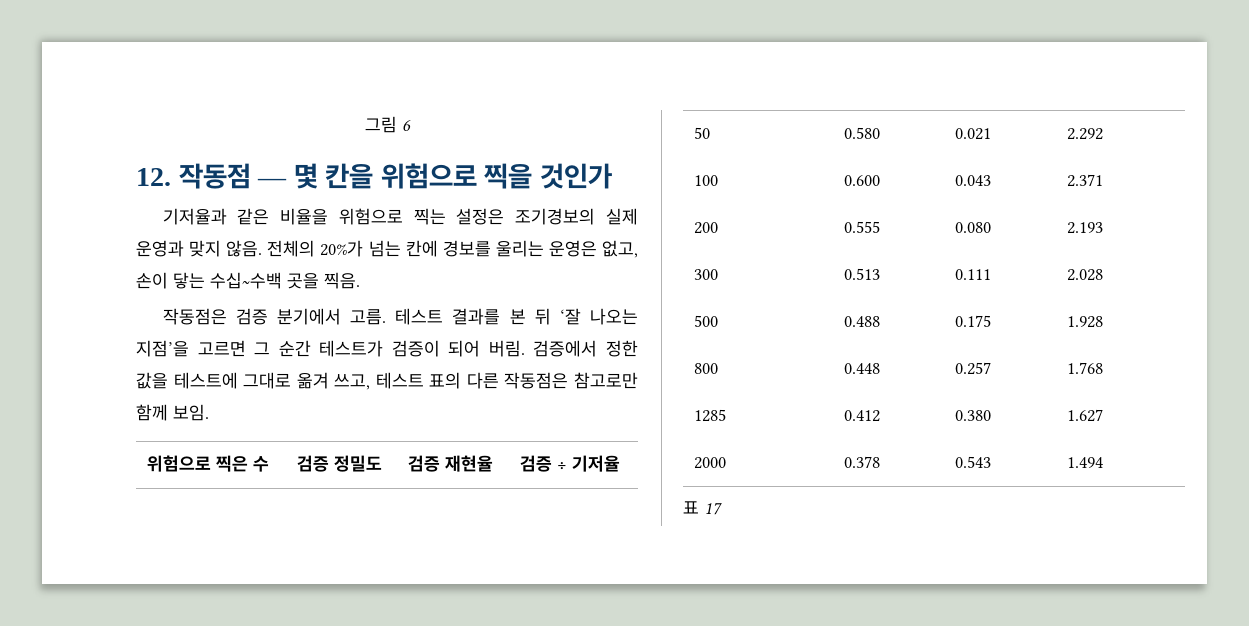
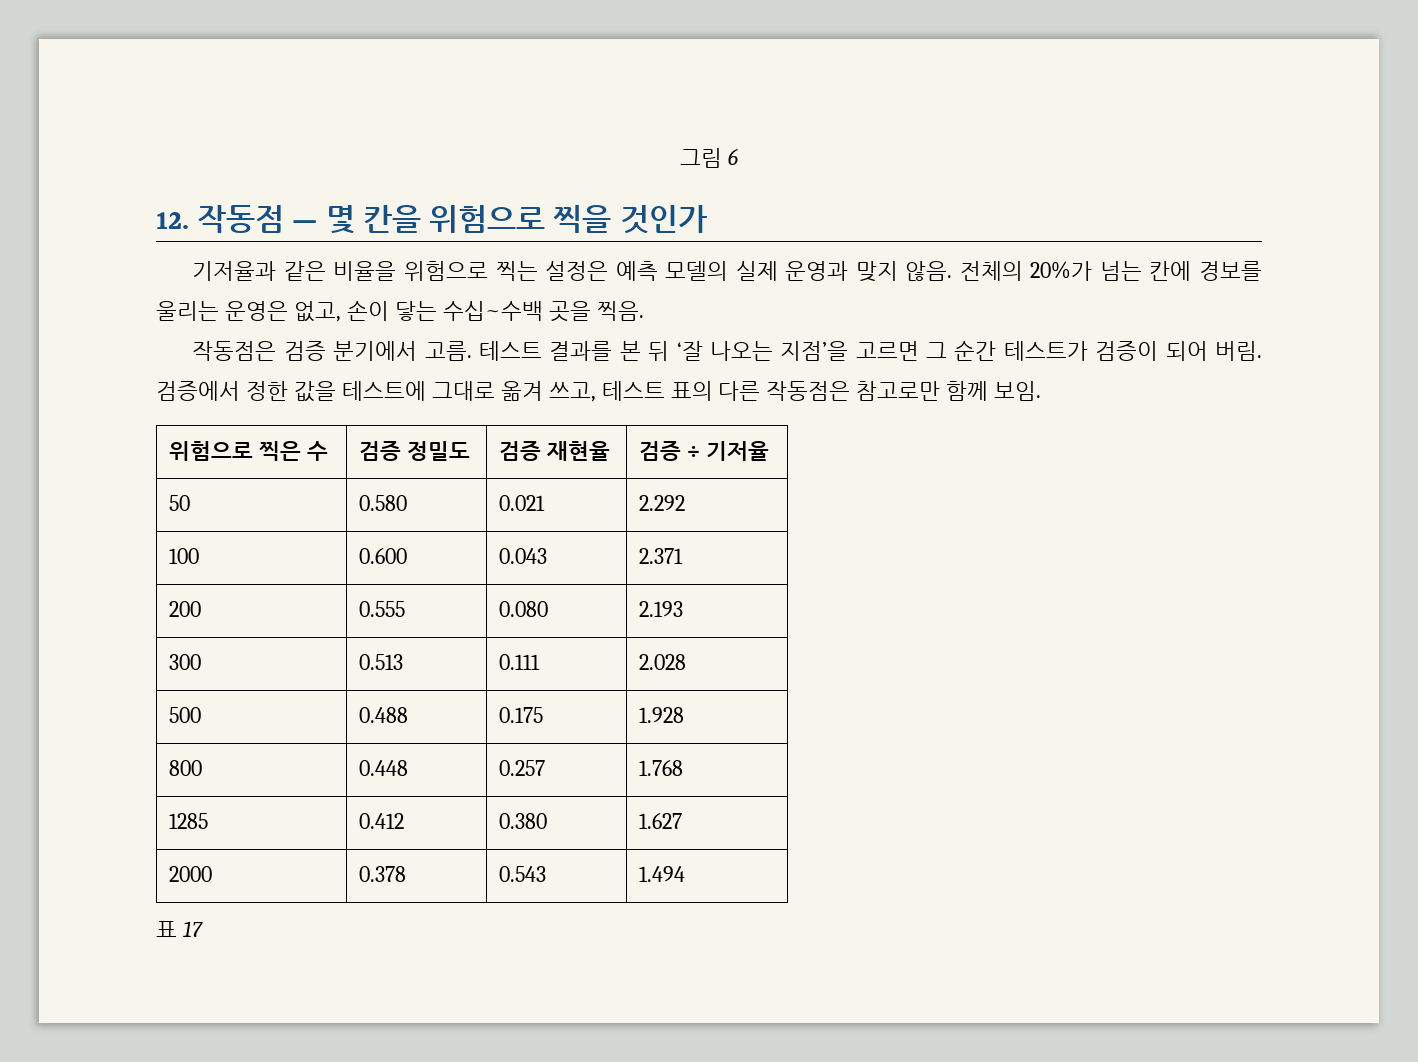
[515,208,596,225] 조기경보의 -> [615,261,729,281] 예측 모델의

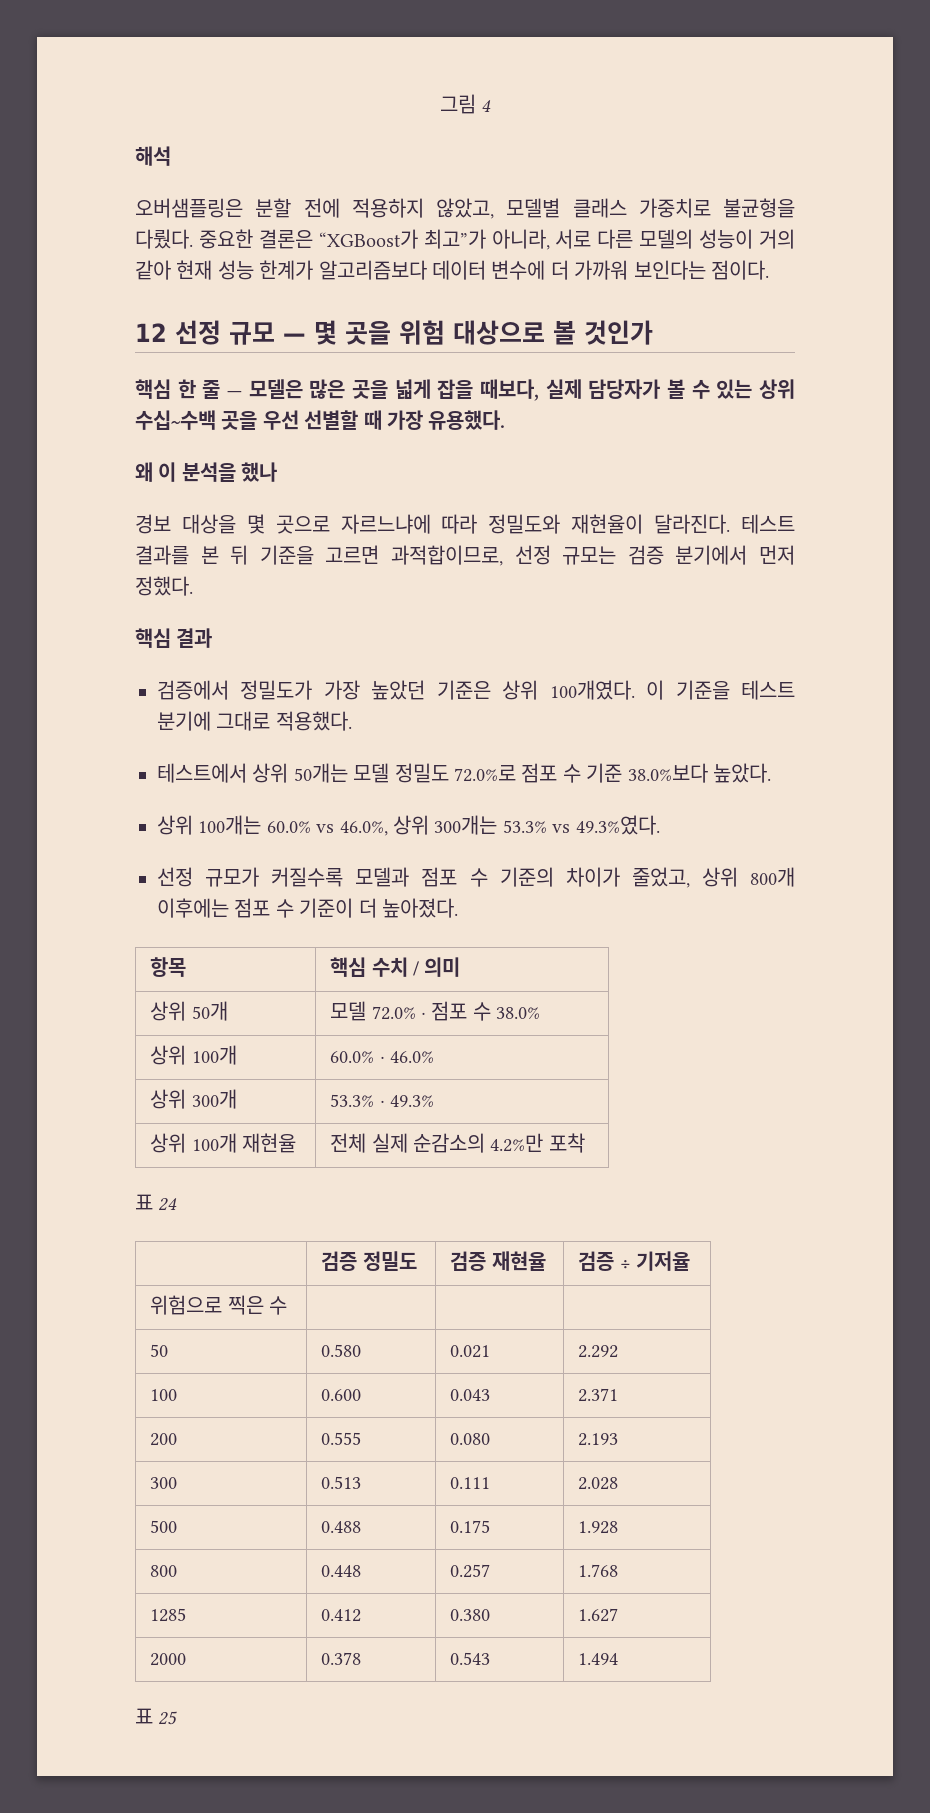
[727,148,738,165] [156,205,707,234] [192,261,1263,282] [156,300,644,322] [192,340,1263,361] [156,381,1042,402] [169,441,329,461] 6 // 12. 작동점 — 몇 칸을 위험으로 찍을 것인가 // 기저율과 같은 비율을 위험으로 찍는 설정은 예측 모델의 실제 운영과 맞지 않음. 전체의 20%가 넘는 칸에 경보를 울리는 운영은 없고, 손이 닿는 수십~수백 곳을 찍음. // 작동점은 검증 분기에서 고름. 테스트 결과를 본 뒤 ‘잘 나오는 지점’을 고르면 그 순간 테스트가 검증이 되어 버림. 검증에서 정한 값을 테스트에 그대로 옮겨 쓰고, 테스트 표의 다른 작동점은 참고로만 함께 보임. // 위험으로 찍은 수 -> [481,100,492,112] [135,146,171,166] [135,198,795,219] [135,229,795,250] [135,260,769,280] [135,320,653,345] [135,379,795,401] [135,410,506,430] [135,462,278,482] [135,514,796,534] [135,545,796,566] [135,576,193,596] [135,628,213,648] [157,680,796,700] [157,711,352,731] [157,763,771,783] [157,815,660,836] [157,867,796,888] [157,898,458,918] [150,957,187,977] [330,957,461,977] [150,1001,228,1021] [330,1001,541,1021] [150,1045,237,1065] [330,1051,435,1063] [150,1089,237,1109] [330,1094,435,1107] [150,1133,297,1153] [330,1133,585,1153] [135,1194,178,1211] 4 // 해석 // 오버샘플링은 분할 전에 적용하지 않았고, 모델별 클래스 가중치로 불균형을 다뤘다. 중요한 결론은 “XGBoost가 최고”가 아니라, 서로 다른 모델의 성능이 거의 같아 현재 성능 한계가 알고리즘보다 데이터 변수에 더 가까워 보인다는 점이다. // 12 선정 규모 — 몇 곳을 위험 대상으로 볼 것인가 // 핵심 한 줄 — 모델은 많은 곳을 넓게 잡을 때보다, 실제 담당자가 볼 수 있는 상위 수십~수백 곳을 우선 선별할 때 가장 유용했다. // 왜 이 분석을 했나 // 경보 대상을 몇 곳으로 자르느냐에 따라 정밀도와 재현율이 달라진다. 테스트 결과를 본 뒤 기준을 고르면 과적합이므로, 선정 규모는 검증 분기에서 먼저 정했다. // 핵심 결과 // 검증에서 정밀도가 가장 높았던 기준은 상위 100개였다. 이 기준을 테스트 분기에 그대로 적용했다. // 테스트에서 상위 50개는 모델 정밀도 72.0%로 점포 수 기준 38.0%보다 높았다. // 상위 100개는 60.0% vs 46.0%, 상위 300개는 53.3% vs 49.3%였다. // 선정 규모가 커질수록 모델과 점포 수 기준의 차이가 줄었고, 상위 800개 이후에는 점포 수 기준이 더 높아졌다. // 항목 | 핵심 수치 / 의미 // 상위 50개 | 모델 72.0% · 점포 수 38.0% // 상위 100개 | 60.0% · 46.0% // 상위 300개 | 53.3% · 49.3% // 상위 100개 재현율 | 전체 실제 순감소의 4.2%만 포착 // 표 24 //
(770, 451) none -> [150,1295,288,1315] // 위험으로 찍은 수 | | |
[182,921,203,937] 17 -> [158,1711,178,1725] 25

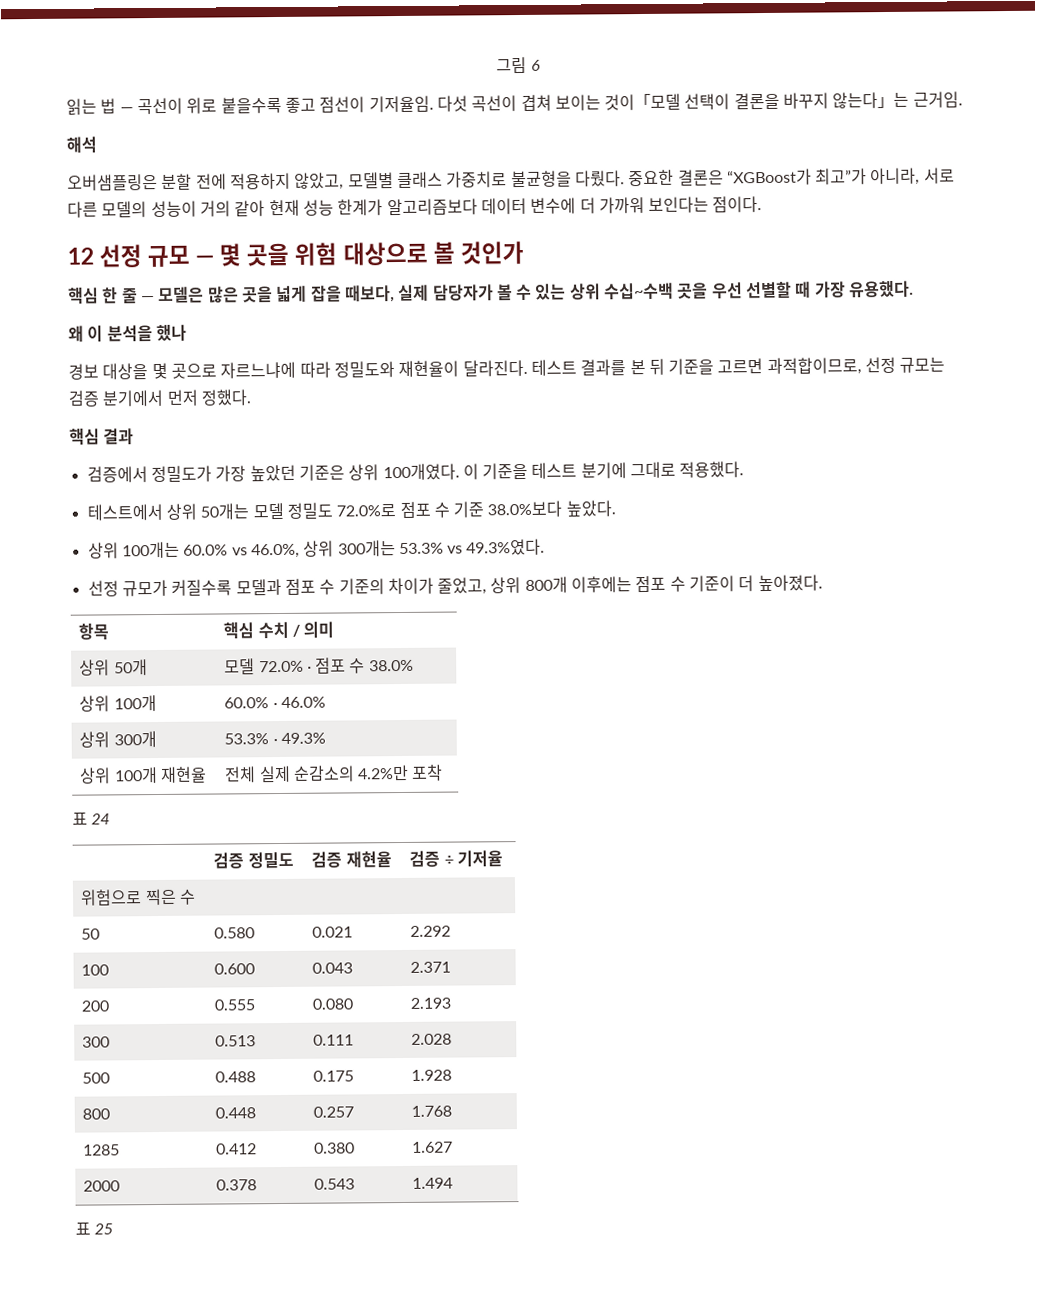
[481,100,492,112] 4 -> [530,59,541,71] [66,91,963,116] 6 // 읽는 법 — 곡선이 위로 붙을수록 좋고 점선이 기저율임. 다섯 곡선이 겹쳐 보이는 것이「모델 선택이 결론을 바꾸지 않는다」는 근거임.

